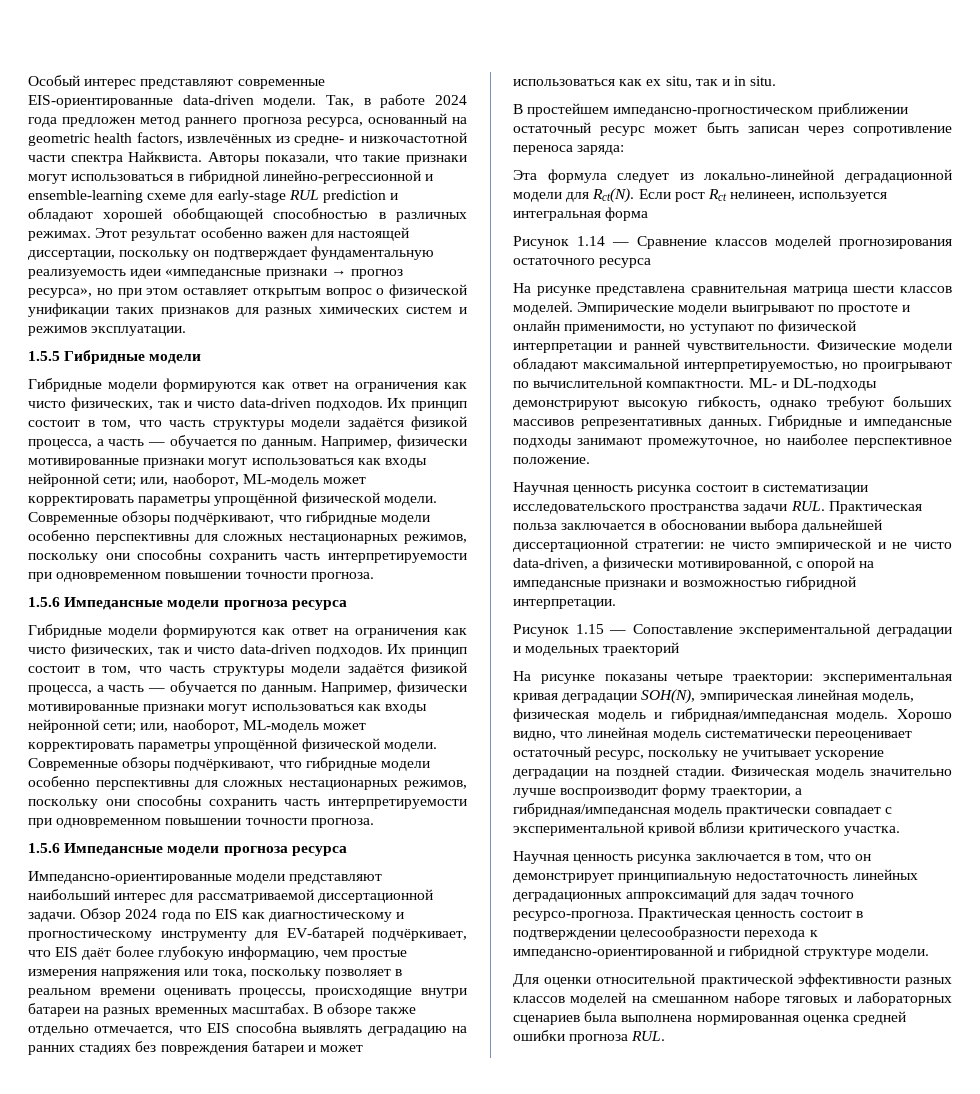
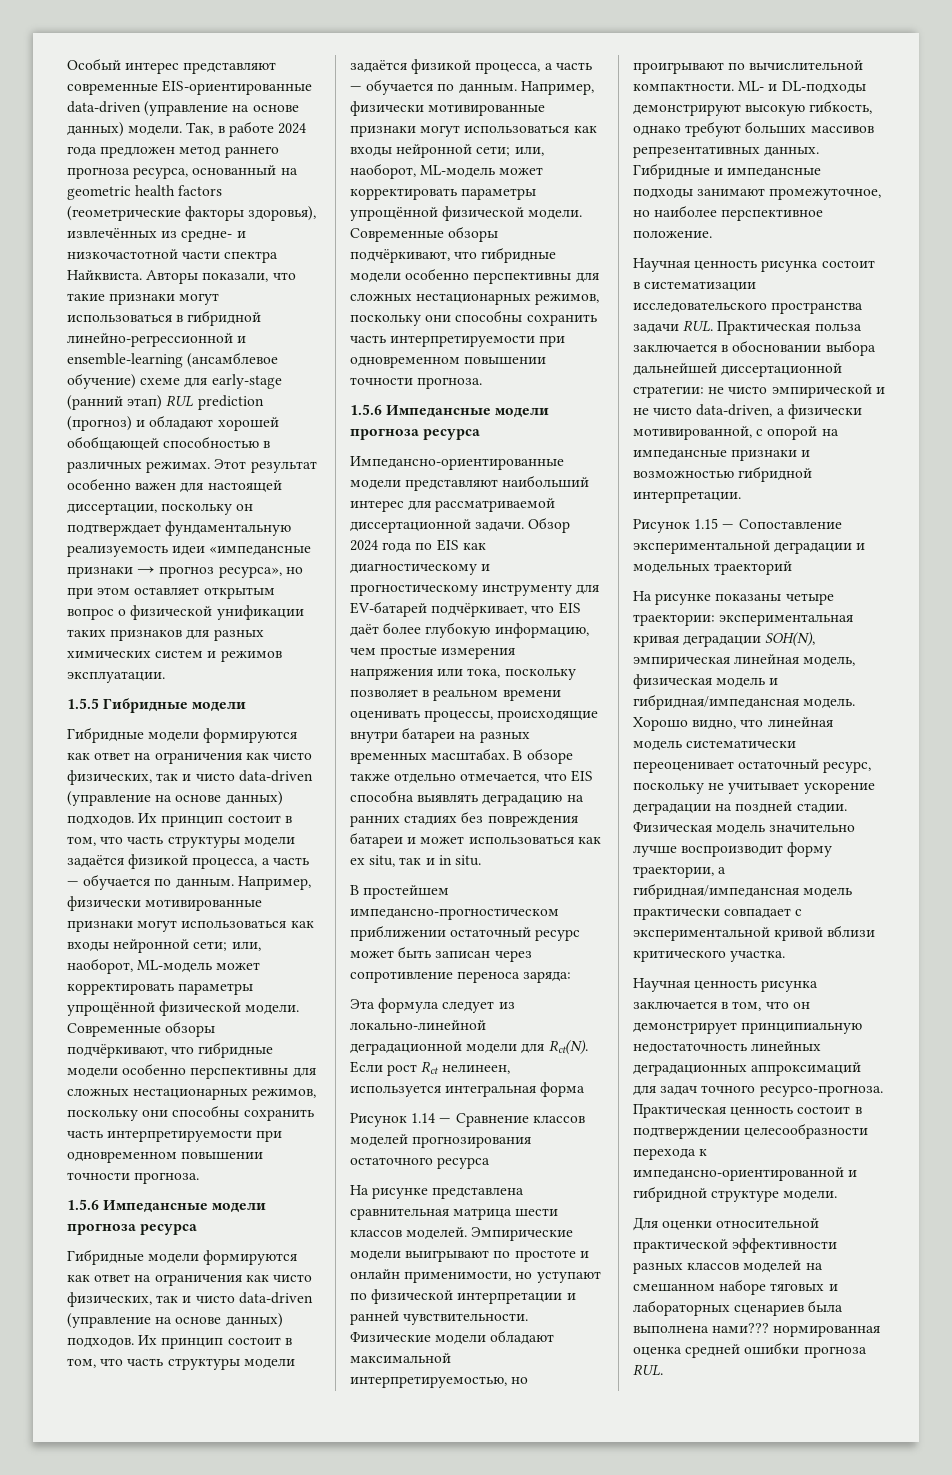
(254, 100) none -> [144,101,299,116] [67,122,124,137] (управление на основе данных)
[136,132,183,145] factors, -> [178,185,223,196] [67,206,317,221] factors (геометрические факторы здоровья),
(143, 196) none -> [187,352,279,368] [67,373,136,389] (ансамблевое обучение)
(286, 196) none -> [67,395,163,410] (ранний этап)
(386, 196) none -> [67,416,132,431] (прогноз)
(311, 403) none -> [67,791,283,806] (управление на основе данных)
(311, 649) none -> [67,1313,283,1328] (управление на основе данных)
(693, 1018) none -> [712,1323,770,1333] нами???

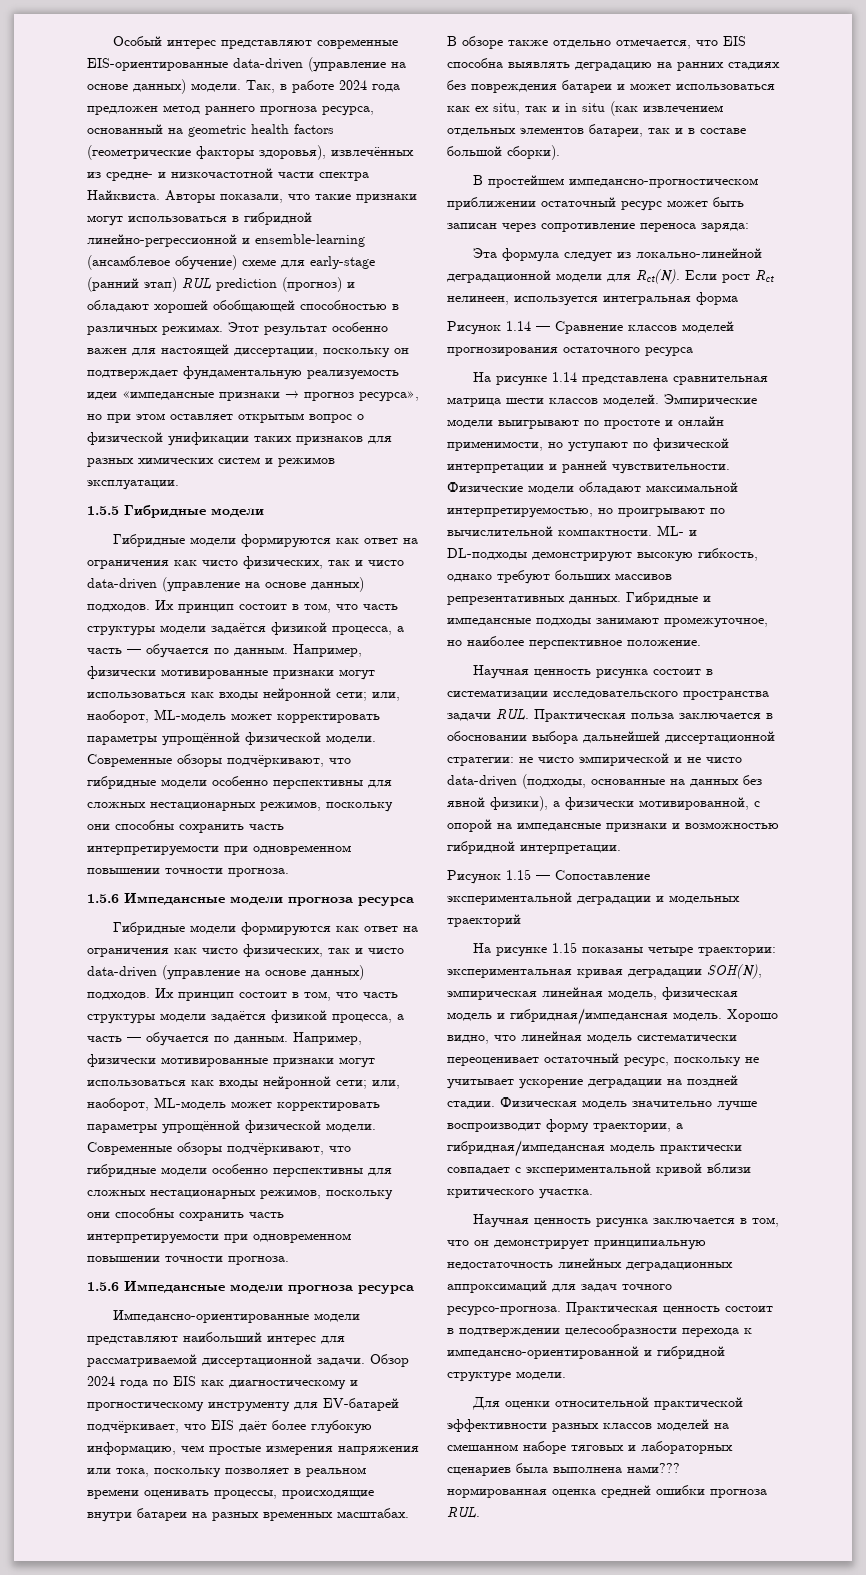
[454,855,481,866] situ. -> [582,101,723,116] [447,124,746,137] [447,145,560,160] situ (как извлечением отдельных элементов батареи, так и в составе большой сборки).
(429, 1193) none -> [551,372,577,382] 1.14
[696,404,773,417] data-driven, -> [447,774,762,789] [447,796,548,811] data-driven (подходы, основанные на данных без явной физики),
(712, 599) none -> [551,942,577,953] 1.15

